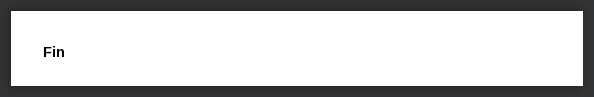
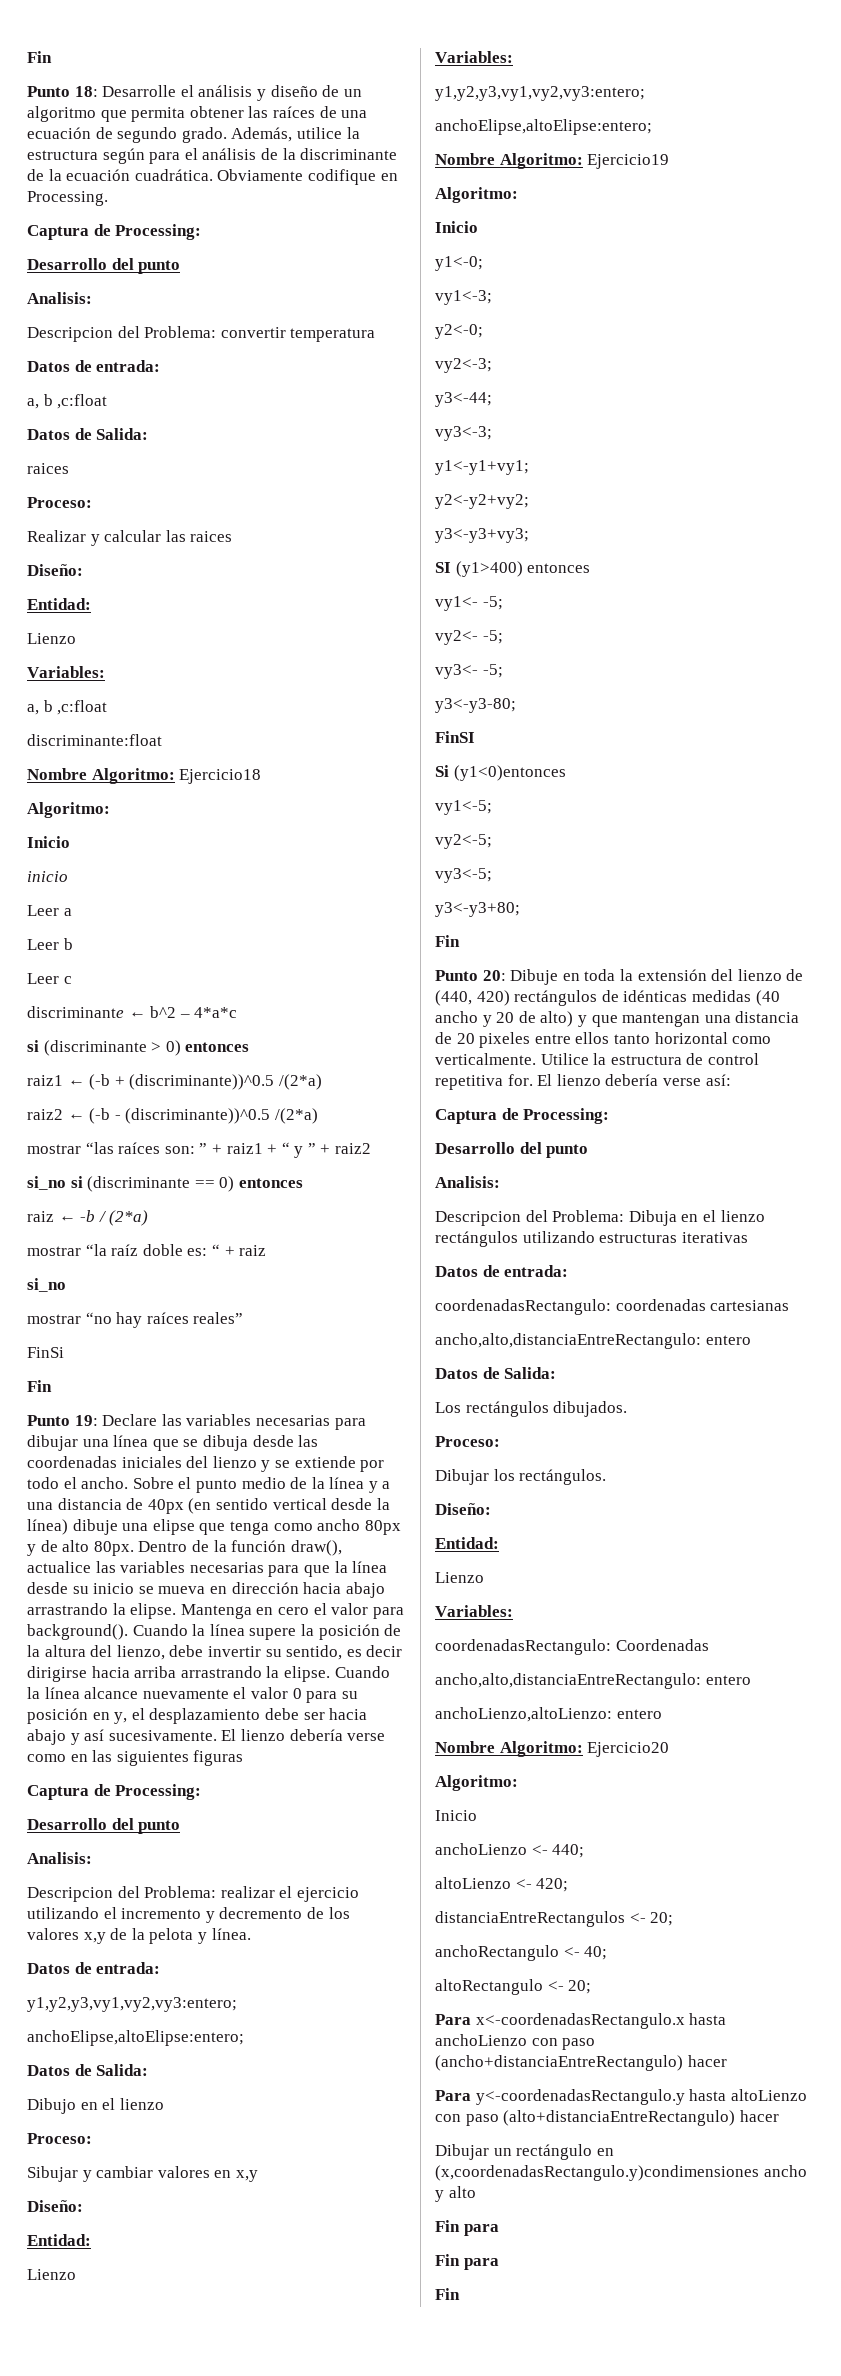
[43,46,65,57] Fin -> [27,51,52,63] [27,85,362,101] [27,106,368,122] [27,127,360,143] [27,148,398,164] [27,169,398,185] [27,191,108,206] [27,224,202,240] [27,258,181,274] [27,292,92,304] [27,326,376,342] [27,360,161,372] [27,394,108,409] [27,428,149,440] [27,463,69,474] [27,497,92,508] [27,530,233,546] [27,564,83,576] [27,598,91,610] [27,633,76,644] [27,666,105,678] [27,700,108,715] [27,734,162,746] [27,768,262,784] [27,802,110,818] [27,836,70,848] [27,871,68,882] [27,905,72,916] [27,938,73,950] [27,973,72,984] [27,1006,238,1018] [27,1040,250,1056] [27,1074,322,1090] [27,1108,318,1124] [27,1142,372,1158] [27,1176,303,1192] [27,1210,149,1226] [27,1244,267,1256] [27,1278,66,1292] [27,1312,244,1328] [27,1347,64,1358] [27,1380,52,1392] [27,1414,366,1430] [27,1435,319,1451] [27,1456,385,1472] [27,1477,391,1493] [27,1498,390,1514] [27,1519,401,1535] [27,1540,342,1556] [27,1561,388,1577] [27,1582,385,1598] [27,1603,404,1619] [27,1624,402,1640] [27,1645,403,1660] [27,1666,390,1682] [27,1687,358,1703] [27,1708,368,1724] [27,1729,386,1745] [27,1750,244,1766] [27,1784,202,1800] [27,1818,181,1834] [27,1852,92,1864] [27,1886,359,1902] [27,1907,350,1923] [27,1928,251,1944] [27,1962,161,1974] [27,1997,237,2012] [27,2030,244,2046] [27,2064,149,2076] [27,2098,164,2114] [27,2133,92,2144] [27,2166,258,2182] [27,2200,83,2212] [27,2234,91,2246] [27,2269,76,2280] [435,51,513,63] [435,86,645,101] [435,119,652,135] [435,153,670,169] [435,187,518,203] [435,221,478,233] [435,256,483,271] [435,290,492,305] [435,324,483,339] [435,358,492,373] [435,392,492,407] [435,426,492,441] [435,460,529,475] [435,494,529,509] [435,528,529,543] [435,561,591,577] [435,596,503,611] [435,630,503,645] [435,664,503,679] [435,698,516,713] [435,731,475,743] [435,765,566,781] [435,800,492,815] [435,834,492,849] [435,868,492,883] [435,902,520,917] [435,935,460,947] [435,969,804,985] [435,990,780,1006] [435,1011,800,1027] [435,1032,772,1048] [435,1053,759,1065] [435,1074,731,1090] [435,1108,610,1124] [435,1142,589,1158] [435,1176,500,1188] [435,1210,765,1226] [435,1231,748,1247] [435,1265,569,1277] [435,1299,790,1315] [435,1333,751,1349] [435,1367,557,1379] [435,1401,628,1417] [435,1436,500,1447] [435,1469,607,1485] [435,1503,491,1515] [435,1537,499,1549] [435,1572,484,1583] [435,1605,513,1617] [435,1639,709,1655] [435,1673,751,1689] [435,1707,662,1722] [435,1741,670,1757] [435,1775,518,1791] [435,1810,477,1821] [435,1843,585,1858] [435,1877,569,1892] [435,1911,674,1927] [435,1945,608,1961] [435,1979,592,1995] [435,2013,727,2029] [435,2034,596,2050] [435,2055,727,2071] [435,2089,807,2105] [435,2110,779,2126] [435,2144,614,2160] [435,2165,807,2181] [435,2186,476,2202] [435,2220,499,2236] [435,2254,499,2270] [435,2288,460,2300] Fin // Punto 18: Desarrolle el análisis y diseño de un algoritmo que permita obtener las raíces de una ecuación de segundo grado. Además, utilice la estructura según para el análisis de la discriminante de la ecuación cuadrática. Obviamente codifique en Processing. // Captura de Processing: // Desarrollo del punto // Analisis: // Descripcion del Problema: convertir temperatura // Datos de entrada: // a, b ,c:float // Datos de Salida: // raices // Proceso: // Realizar y calcular las raices // Diseño: // Entidad: // Lienzo // Variables: // a, b ,c:float // discriminante:float // Nombre Algoritmo: Ejercicio18 // Algoritmo: // Inicio // inicio // Leer a // Leer b // Leer c // discriminante ← b^2 – 4*a*c // si (discriminante > 0) entonces // raiz1 ← (-b + (discriminante))^0.5 /(2*a) // raiz2 ← (-b - (discriminante))^0.5 /(2*a) // mostrar “las raíces son: ” + raiz1 + “ y ” + raiz2 // si_no si (discriminante == 0) entonces // raiz ← -b / (2*a) // mostrar “la raíz doble es: “ + raiz // si_no // mostrar “no hay raíces reales” // FinSi // Fin // Punto 19: Declare las variables necesarias para dibujar una línea que se dibuja desde las coordenadas iniciales del lienzo y se extiende por todo el ancho. Sobre el punto medio de la línea y a una distancia de 40px (en sentido vertical desde la línea) dibuje una elipse que tenga como ancho 80px y de alto 80px. Dentro de la función draw(), actualice las variables necesarias para que la línea desde su inicio se mueva en dirección hacia abajo arrastrando la elipse. Mantenga en cero el valor para background(). Cuando la línea supere la posición de la altura del lienzo, debe invertir su sentido, es decir dirigirse hacia arriba arrastrando la elipse. Cuando la línea alcance nuevamente el valor 0 para su posición en y, el desplazamiento debe ser hacia abajo y así sucesivamente. El lienzo debería verse como en las siguientes figuras // Captura de Processing: // Desarrollo del punto // Analisis: // Descripcion del Problema: realizar el ejercicio utilizando el incremento y decremento de los valores x,y de la pelota y línea. // Datos de entrada: // y1,y2,y3,vy1,vy2,vy3:entero; // anchoElipse,altoElipse:entero; // Datos de Salida: // Dibujo en el lienzo // Proceso: // Sibujar y cambiar valores en x,y // Diseño: // Entidad: // Lienzo // Variables: // y1,y2,y3,vy1,vy2,vy3:entero; // anchoElipse,altoElipse:entero; // Nombre Algoritmo: Ejercicio19 // Algoritmo: // Inicio // y1<-0; // vy1<-3; // y2<-0; // vy2<-3; // y3<-44; // vy3<-3; // y1<-y1+vy1; // y2<-y2+vy2; // y3<-y3+vy3; // SI (y1>400) entonces // vy1<- -5; // vy2<- -5; // vy3<- -5; // y3<-y3-80; // FinSI // Si (y1<0)entonces // vy1<-5; // vy2<-5; // vy3<-5; // y3<-y3+80; // Fin // Punto 20: Dibuje en toda la extensión del lienzo de (440, 420) rectángulos de idénticas medidas (40 ancho y 20 de alto) y que mantengan una distancia de 20 pixeles entre ellos tanto horizontal como verticalmente. Utilice la estructura de control repetitiva for. El lienzo debería verse así: // Captura de Processing: // Desarrollo del punto // Analisis: // Descripcion del Problema: Dibuja en el lienzo rectángulos utilizando estructuras iterativas // Datos de entrada: // coordenadasRectangulo: coordenadas cartesianas // ancho,alto,distanciaEntreRectangulo: entero // Datos de Salida: // Los rectángulos dibujados. // Proceso: // Dibujar los rectángulos. // Diseño: // Entidad: // Lienzo // Variables: // coordenadasRectangulo: Coordenadas // ancho,alto,distanciaEntreRectangulo: entero // anchoLienzo,altoLienzo: entero // Nombre Algoritmo: Ejercicio20 // Algoritmo: // Inicio // anchoLienzo <- 440; // altoLienzo <- 420; // distanciaEntreRectangulos <- 20; // anchoRectangulo <- 40; // altoRectangulo <- 20; // Para x<-coordenadasRectangulo.x hasta anchoLienzo con paso (ancho+distanciaEntreRectangulo) hacer // Para y<-coordenadasRectangulo.y hasta altoLienzo con paso (alto+distanciaEntreRectangulo) hacer // Dibujar un rectángulo en (x,coordenadasRectangulo.y)condimensiones ancho y alto // Fin para // Fin para // Fin

